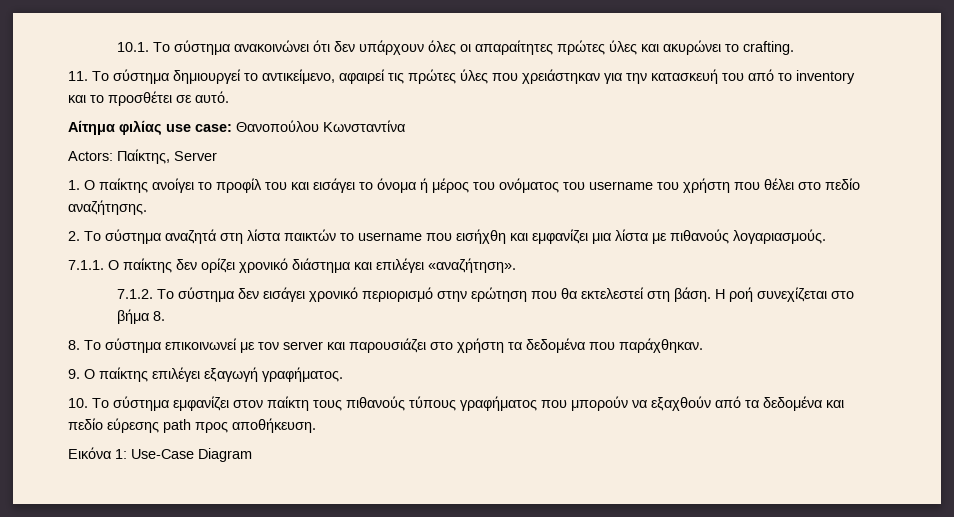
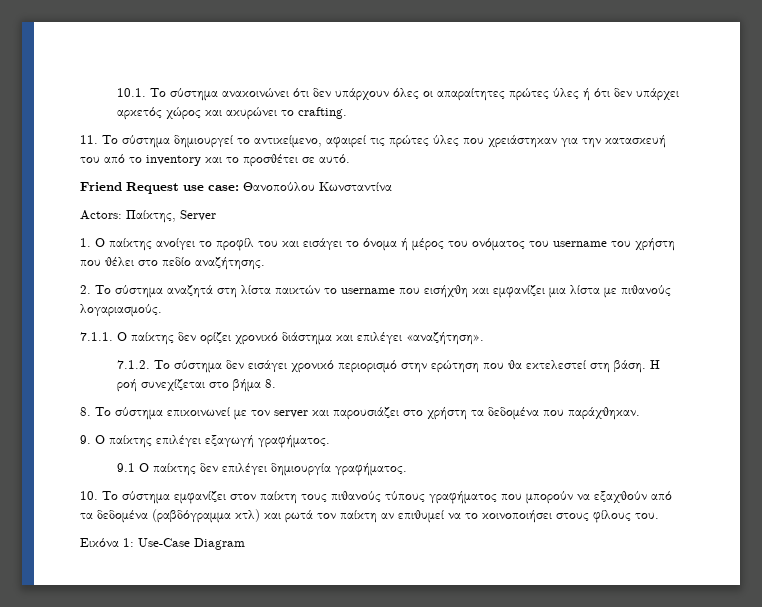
(637, 47) none -> [583,88,680,101] [117,107,202,120] ή ότι δεν υπάρχει αρκετός χώρος
[68,120,162,135] Αίτημα φιλίας -> [80,182,179,194] Friend Request
(343, 374) none -> [117,463,408,476] // 9.1 Ο παίκτης δεν επιλέγει δημιουργία γραφήματος.
[826,400,844,408] [68,418,316,433] και πεδίο εύρεσης path προς αποθήκευση. -> [152,509,659,523] (ραβδόγραμμα κτλ) και ρωτά τον παίκτη αν επιθυμεί να το κοινοποιήσει στους φίλους του.

